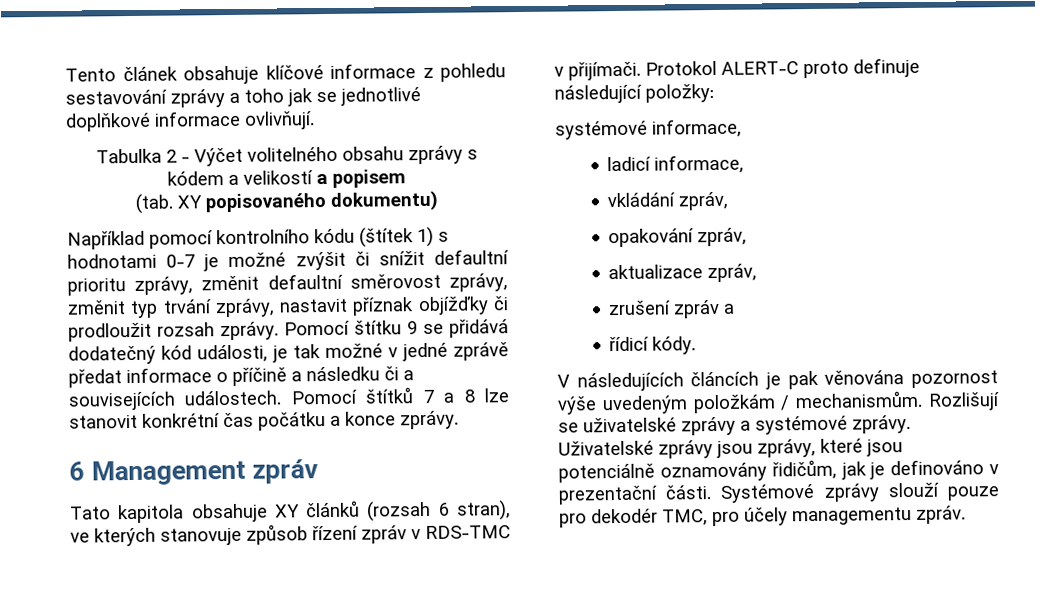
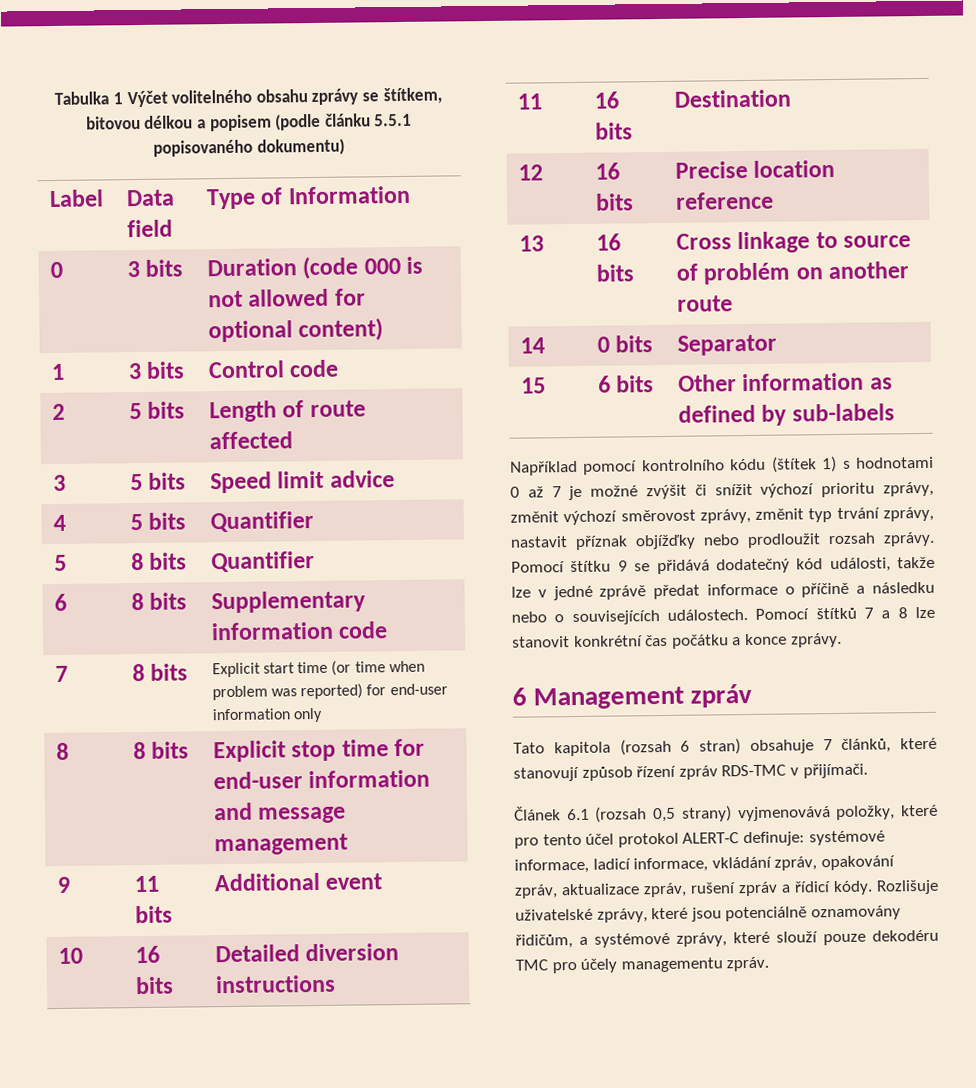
[65,63,506,85] [65,87,421,108] [65,110,315,132] [95,145,478,167] [167,170,313,186] Tento článek obsahuje klíčové informace z pohledu sestavování zprávy a toho jak se jednotlivé doplňkové informace ovlivňují. // Tabulka 2 - Výčet volitelného obsahu zprávy s kódem a velikostí -> [54,87,442,108] [85,115,194,130] Tabulka 1 Výčet volitelného obsahu zprávy se štítkem, bitovou délkou
[135,193,202,214] // (tab. XY -> [275,113,413,131] (podle článku 5.5.1
(438, 200) none -> [48,189,104,208] [125,189,175,207] [126,219,173,238] [205,185,411,210] [49,261,63,279] [126,259,184,278] [206,256,424,280] [207,288,366,308] [207,318,384,343] [50,363,65,381] [127,361,186,380] [207,359,340,379] [51,403,65,421] [128,401,186,420] [208,400,366,423] [208,431,293,450] [52,474,66,492] [129,472,187,491] [209,470,395,494] [52,514,66,532] [129,512,187,531] [209,511,314,533] [53,554,67,572] [130,552,188,571] [210,551,315,573] [53,593,67,612] [130,592,188,611] [210,590,366,614] [210,621,389,641] [54,665,68,683] [131,663,189,682] [211,660,425,678] [211,683,448,701] [211,707,323,723] [55,742,69,760] [132,741,190,760] [212,738,426,763] [212,769,431,790] [212,802,347,824] [213,833,348,856] [56,876,70,893] [133,875,159,893] [134,905,173,924] [213,872,383,892] [57,947,83,964] [134,945,160,964] [134,976,174,995] [214,943,400,963] [214,974,336,994] [516,93,542,110] [593,91,619,109] [594,122,633,140] [673,89,791,108] [517,164,543,181] [594,162,620,180] [594,193,634,211] [674,159,836,179] [674,191,774,210] [518,235,544,252] [595,233,621,251] [595,264,634,282] [675,231,912,254] [675,261,910,285] [676,295,733,312] [519,337,545,354] [596,335,654,353] [676,334,777,356] [520,377,546,394] [597,375,655,393] [677,372,893,392] [677,403,895,426] // Label | Data field | Type of Information // 0 | 3 bits | Duration (code 000 is not allowed for optional content) // 1 | 3 bits | Control code // 2 | 5 bits | Length of route affected // 3 | 5 bits | Speed limit advice // 4 | 5 bits | Quantifier // 5 | 8 bits | Quantifier // 6 | 8 bits | Supplementary information code // 7 | 8 bits | Explicit start time (or time when problem was reported) for end-user information only // 8 | 8 bits | Explicit stop time for end-user information and message management // 9 | 11 bits | Additional event // 10 | 16 bits | Detailed diversion instructions // 11 | 16 bits | Destination // 12 | 16 bits | Precise location reference // 13 | 16 bits | Cross linkage to source of problém on another route // 14 | 0 bits | Separator // 15 | 6 bits | Other information as defined by sub-labels
[166,254,196,268] 0-7 -> [510,486,562,498] 0 až 7
[434,249,510,265] defaultní -> [760,483,815,498] výchozí
[267,273,343,290] defaultní -> [563,510,618,526] výchozí
[492,296,509,311] či -> [703,534,740,546] nebo
[272,343,383,363] je tak možné -> [897,556,935,569] [511,586,531,598] takže lze
[384,366,414,381] či a -> [511,611,565,623] nebo o
[191,500,511,523] [70,527,242,547] obsahuje XY článků (rozsah 6 stran), ve kterých stanovuje -> [619,737,937,756] [513,766,579,782] (rozsah 6 stran) obsahuje 7 článků, které stanovují
[411,529,421,540] v -> (718, 772) none
[645,57,920,79] [554,84,714,104] Protokol ALERT-C proto definuje následující položky: // -> [514,804,938,823] [514,831,805,849] // Článek 6.1 (rozsah 0,5 strany) vyjmenovává položky, které pro tento účel protokol ALERT-C definuje:
(742, 128) // -> (589, 866) none
(745, 164) // -> (709, 865) none
(730, 201) // -> (818, 863) none
(748, 237) // -> (558, 891) none
[608,300,672,316] // zrušení -> [690,882,736,894] rušení
(736, 308) // -> (791, 888) none
[557,370,998,392] [557,390,1000,415] [558,414,911,436] [558,440,753,459] // V následujících článcích je pak věnována pozornost výše uvedeným položkám / mechanismům. Rozlišují se uživatelské zprávy a systémové zprávy. Uživatelské zprávy jsou -> [876,879,939,895] [515,908,593,921] Rozlišuje uživatelské
[840,459,999,480] [558,482,1000,505] [559,508,708,528] jak je definováno v prezentační části. Systémové zprávy slouží pouze pro dekodér TMC, -> [579,929,939,948] [515,959,548,971] a systémové zprávy, které slouží pouze dekodéru TMC

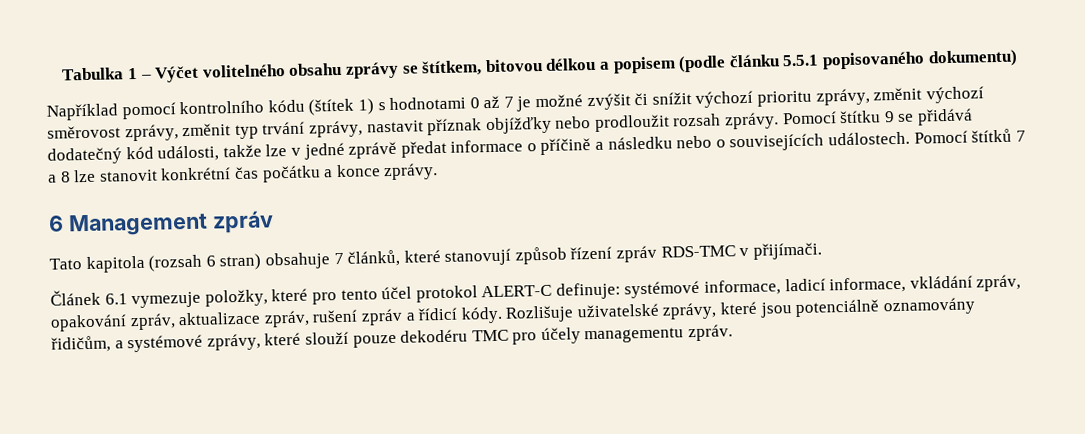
(124, 98) none -> [140,74,152,79] –
[48,189,104,208] [125,189,175,207] [126,219,173,238] [205,185,411,210] [49,261,63,279] [126,259,184,278] [206,256,424,280] [207,288,366,308] [207,318,384,343] [50,363,65,381] [127,361,186,380] [207,359,340,379] [51,403,65,421] [128,401,186,420] [208,400,366,423] [208,431,293,450] [52,474,66,492] [129,472,187,491] [209,470,395,494] [52,514,66,532] [129,512,187,531] [209,511,314,533] [53,554,67,572] [130,552,188,571] [210,551,315,573] [53,593,67,612] [130,592,188,611] [210,590,366,614] [210,621,389,641] [54,665,68,683] [131,663,189,682] [211,660,425,678] [211,683,448,701] [211,707,323,723] [55,742,69,760] [132,741,190,760] [212,738,426,763] [212,769,431,790] [212,802,347,824] [213,833,348,856] [56,876,70,893] [133,875,159,893] [134,905,173,924] [213,872,383,892] [57,947,83,964] [134,945,160,964] [134,976,174,995] [214,943,400,963] [214,974,336,994] [516,93,542,110] [593,91,619,109] [594,122,633,140] [673,89,791,108] [517,164,543,181] [594,162,620,180] [594,193,634,211] [674,159,836,179] [674,191,774,210] [518,235,544,252] [595,233,621,251] [595,264,634,282] [675,231,912,254] [675,261,910,285] [676,295,733,312] [519,337,545,354] [596,335,654,353] [676,334,777,356] [520,377,546,394] [597,375,655,393] [677,372,893,392] [677,403,895,426] // Label | Data field | Type of Information // 0 | 3 bits | Duration (code 000 is not allowed for optional content) // 1 | 3 bits | Control code // 2 | 5 bits | Length of route affected // 3 | 5 bits | Speed limit advice // 4 | 5 bits | Quantifier // 5 | 8 bits | Quantifier // 6 | 8 bits | Supplementary information code // 7 | 8 bits | Explicit start time (or time when problem was reported) for end-user information only // 8 | 8 bits | Explicit stop time for end-user information and message management // 9 | 11 bits | Additional event // 10 | 16 bits | Detailed diversion instructions // 11 | 16 bits | Destination // 12 | 16 bits | Precise location reference // 13 | 16 bits | Cross linkage to source of problém on another route // 14 | 0 bits | Separator // 15 | 6 bits | Other information as defined by sub-labels -> (1018, 58) none
[595,805,831,823] (rozsah 0,5 strany) vyjmenovává -> [131,291,202,309] vymezuje

